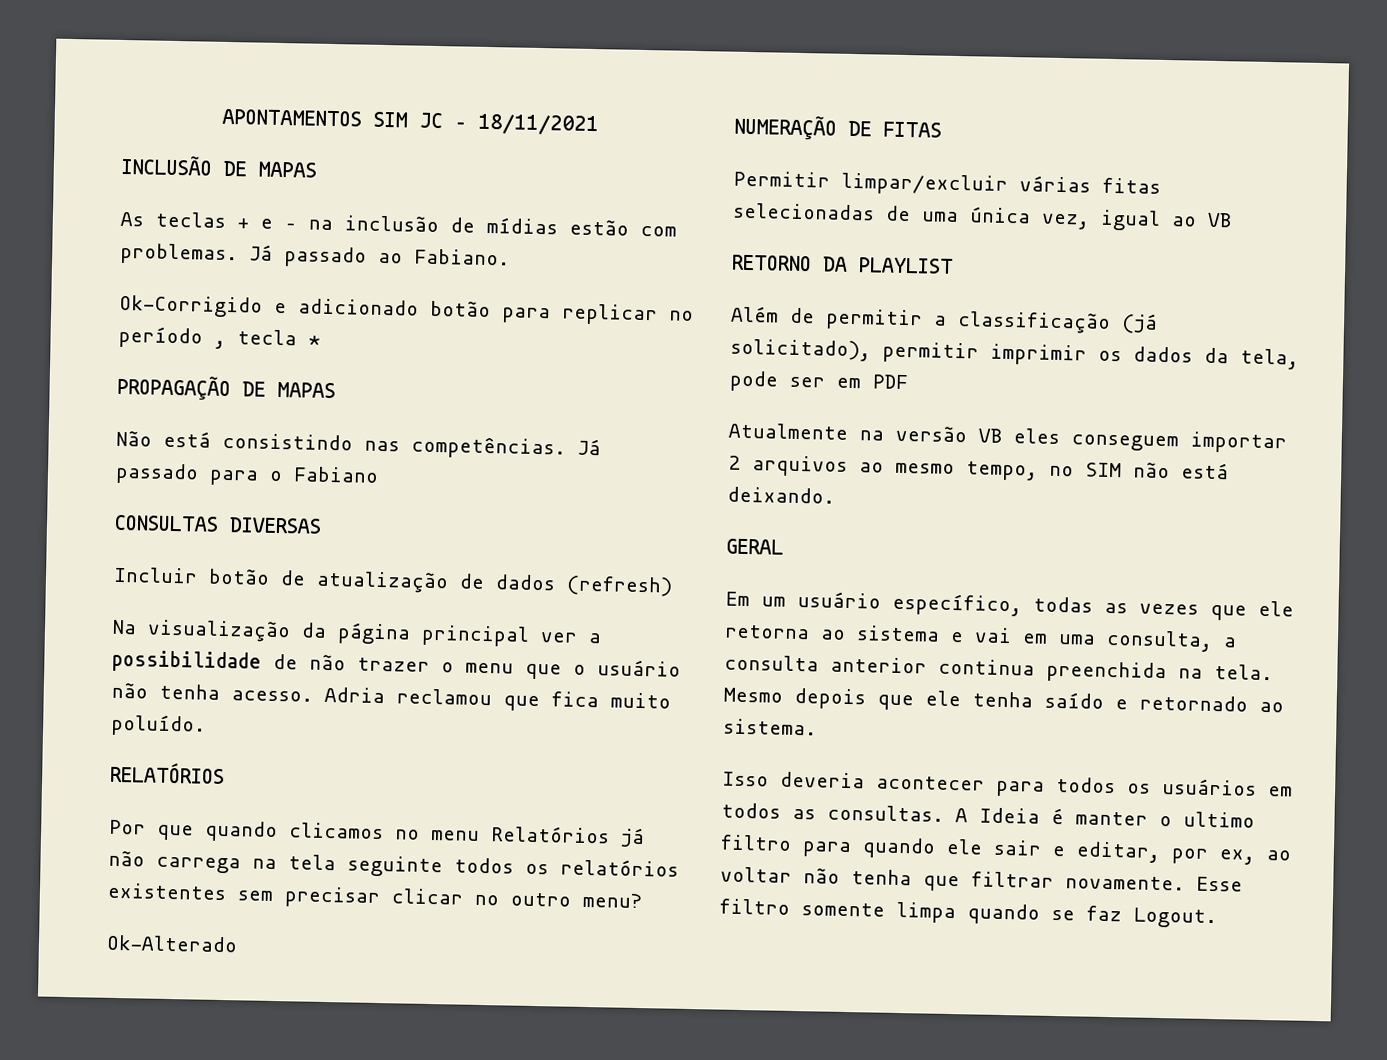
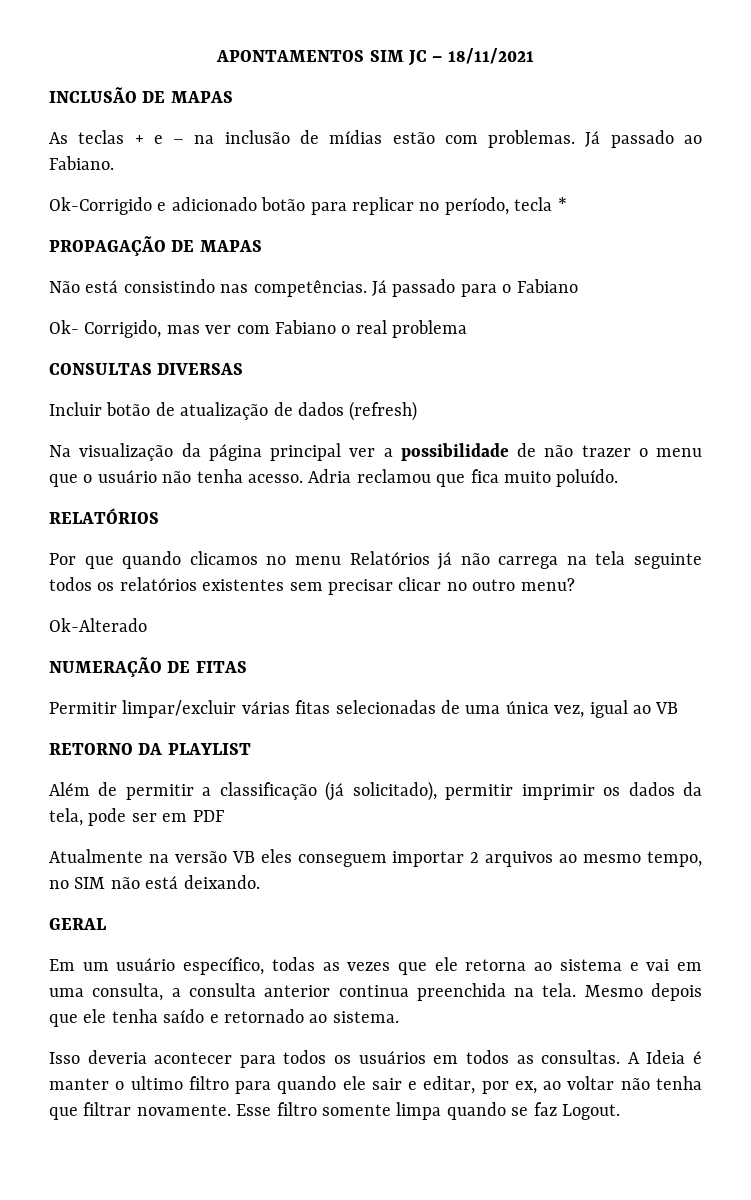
[118,325,226,349] período , -> [444,197,509,215] período,
(379, 474) none -> [49,320,468,338] // Ok- Corrigido, mas ver com Fabiano o real problema

